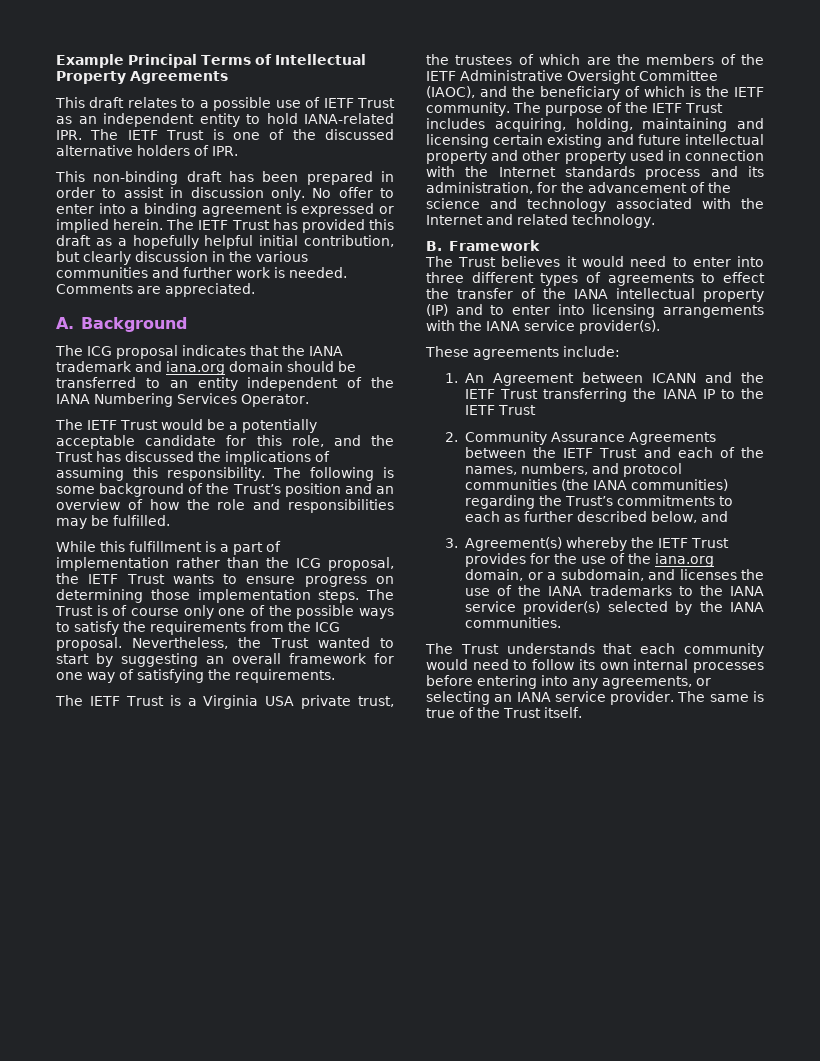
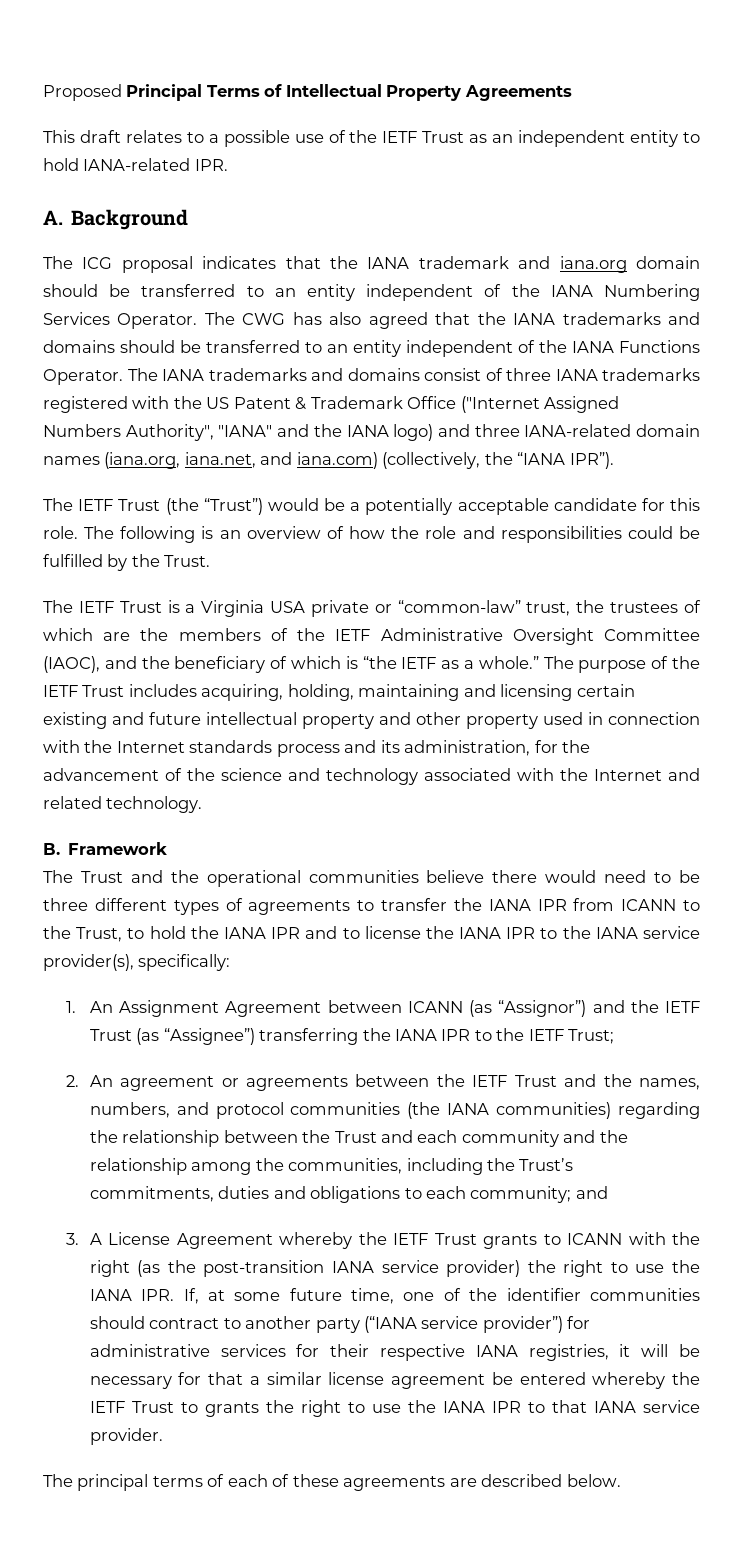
[56,54,124,68] Example -> [43,84,122,101] Proposed
(321, 102) none -> [349,130,378,143] the
[90,129,394,140] [56,145,238,156] [55,171,394,185] [56,187,394,201] [56,203,395,217] [56,219,394,233] [56,235,394,249] [56,251,308,265] [56,267,347,278] [56,283,255,297] The IETF Trust is one of the discussed alternative holders of IPR. // This non-binding draft has been prepared in order to assist in discussion only. No offer to enter into a binding agreement is expressed or implied herein. The IETF Trust has provided this draft as a hopefully helpful initial contribution, but clearly discussion in the various communities and further work is needed. Comments are appreciated. -> (228, 165) none
[55,419,158,430] // The IETF Trust -> [204,312,700,329] [43,340,700,357] [43,368,700,385] [43,396,620,413] [43,424,700,441] [43,452,614,469] [43,498,263,515] The CWG has also agreed that the IANA trademarks and domains should be transferred to an entity independent of the IANA Functions Operator. The IANA trademarks and domains consist of three IANA trademarks registered with the US Patent & Trademark Office ("Internet Assigned Numbers Authority", "IANA" and the IANA logo) and three IANA-related domain names (iana.org, iana.net, and iana.com) (collectively, the “IANA IPR”). // The IETF Trust (the “Trust”)
[291,435,394,447] [55,451,330,465] [56,467,395,481] [56,483,372,497] role, and the Trust has discussed the implications of assuming this responsibility. The following is some background of the Trust’s position and -> [43,526,214,543] role. The following is
[56,515,170,529] [56,541,281,555] [56,557,394,571] [56,573,394,587] [56,589,394,603] [55,605,394,619] [56,621,340,635] [56,637,394,651] [56,653,394,667] [56,669,335,683] may be fulfilled. // While this fulfillment is a part of implementation rather than the ICG proposal, the IETF Trust wants to ensure progress on determining those implementation steps. The Trust is of course only one of the possible ways to satisfy the requirements from the ICG proposal. Nevertheless, the Trust wanted to start by suggesting an overall framework for one way of satisfying the requirements. -> [627,526,700,539] [43,554,211,571] could be fulfilled by the Trust.
(352, 702) none -> [374,600,521,613] or “common-law”
[706,86,764,97] [426,102,510,116] the IETF community. -> [362,656,539,669] “the IETF as a whole.”
[501,256,764,267] believes it would need to enter into -> [130,870,700,887] and the operational communities believe there would need to be
[723,272,765,283] [426,288,764,302] [426,304,764,318] [426,320,660,334] [425,346,620,360] effect the transfer of the IANA intellectual property (IP) and to enter into licensing arrangements with the IANA service provider(s). // These agreements include: -> [381,898,701,911] [43,926,700,942] [43,954,231,971] transfer the IANA IPR from ICANN to the Trust, to hold the IANA IPR and to license the IANA IPR to the IANA service provider(s), specifically:
(485, 378) none -> [118,1000,219,1017] Assignment
(697, 378) none -> [468,1000,587,1017] (as “Assignor”)
(539, 394) none -> [136,1028,255,1045] (as “Assignee”)
[702,389,715,399] IP -> [441,1029,471,1041] IPR
[498,405,537,415] Trust -> [568,1029,615,1044] Trust;
[465,431,717,445] Community Assurance Agreements -> [89,1075,349,1091] An agreement or agreements
[677,447,735,458] each of -> (597, 1080) none
[565,495,734,506] [465,511,698,523] Trust’s commitments to each as further described below, -> [122,1130,628,1147] [89,1158,574,1175] [89,1186,572,1203] relationship between the Trust and each community and the relationship among the communities, including the Trust’s commitments, duties and obligations to each community;
[465,537,730,551] [465,553,715,567] [465,569,764,581] [465,585,764,596] [465,601,764,615] [465,617,562,628] [425,643,764,657] [426,659,764,673] [426,675,711,689] [426,691,764,705] [426,707,582,718] Agreement(s) whereby the IETF Trust provides for the use of the iana.org domain, or a subdomain, and licenses the use of the IANA trademarks to the IANA service provider(s) selected by the IANA communities. // The Trust understands that each community would need to follow its own internal processes before entering into any agreements, or selecting an IANA service provider. The same is true of the Trust itself. -> [89,1232,700,1249] [89,1260,700,1277] [89,1288,701,1304] [89,1316,591,1333] [89,1344,700,1361] [89,1372,700,1389] [89,1400,701,1417] [89,1428,163,1445] [43,1474,621,1491] A License Agreement whereby the IETF Trust grants to ICANN with the right (as the post-transition IANA service provider) the right to use the IANA IPR. If, at some future time, one of the identifier communities should contract to another party (“IANA service provider”) for administrative services for their respective IANA registries, it will be necessary for that a similar license agreement be entered whereby the IETF Trust to grants the right to use the IANA IPR to that IANA service provider. // The principal terms of each of these agreements are described below.

